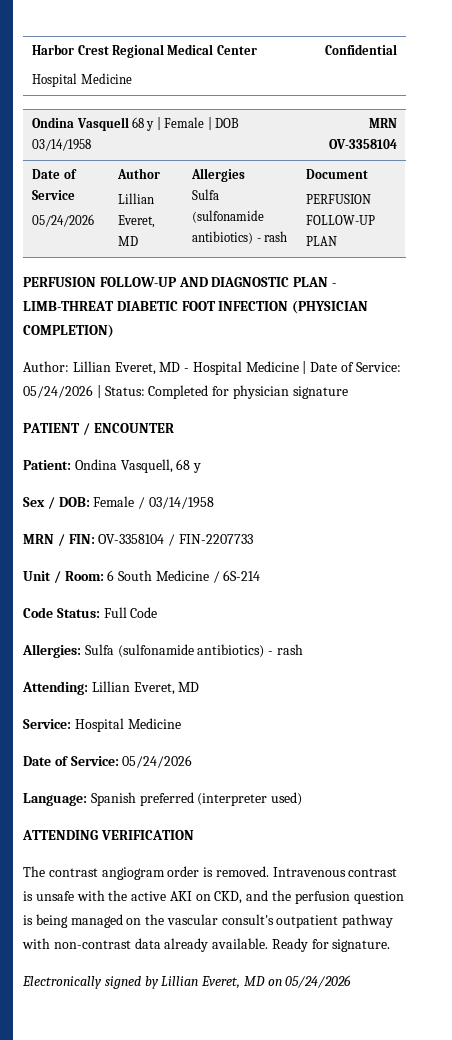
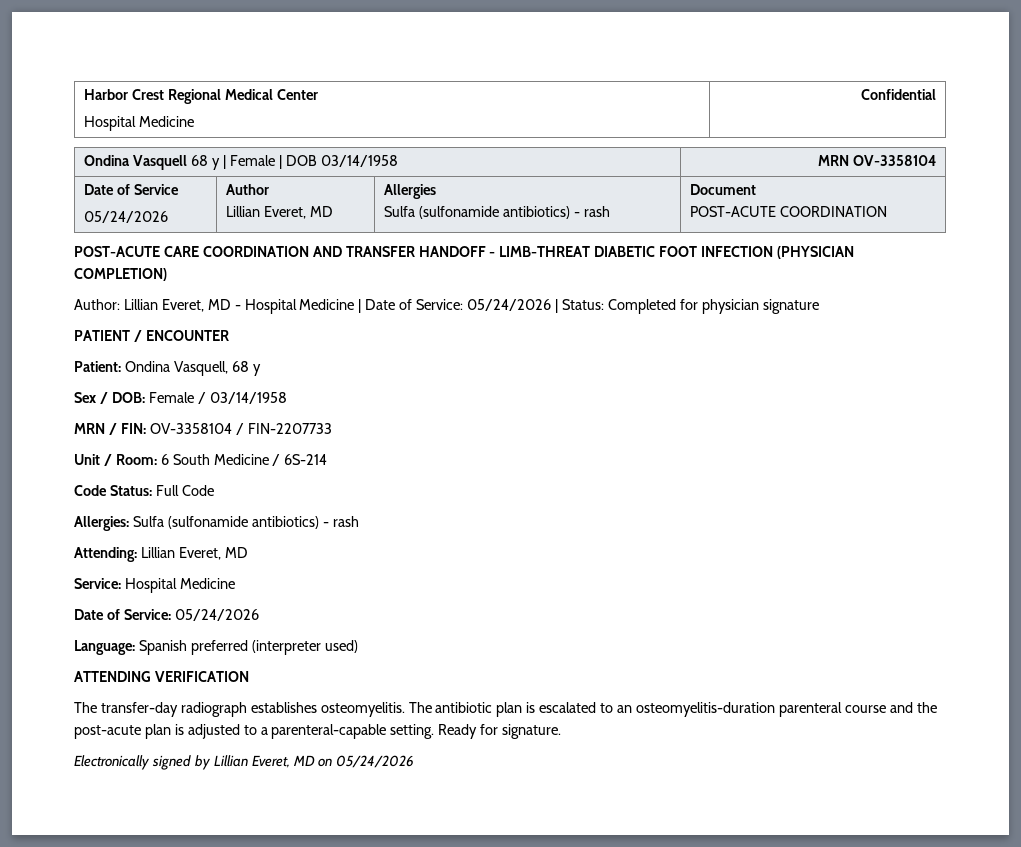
[306,194,372,204] [306,215,376,225] [306,236,338,246] [23,277,329,287] PERFUSION FOLLOW-UP PLAN // PERFUSION FOLLOW-UP AND DIAGNOSTIC PLAN -> [690,206,888,217] [74,246,486,257] POST-ACUTE COORDINATION // POST-ACUTE CARE COORDINATION AND TRANSFER HANDOFF
[48,866,398,880] [23,890,404,904] [23,914,394,928] [22,938,269,952] contrast angiogram order is removed. Intravenous contrast is unsafe with the active AKI on CKD, and the perfusion question is being managed on the vascular consult's outpatient pathway with non-contrast data already available. -> [100,702,937,717] [74,724,435,739] transfer-day radiograph establishes osteomyelitis. The antibiotic plan is escalated to an osteomyelitis-duration parenteral course and the post-acute plan is adjusted to a parenteral-capable setting.

